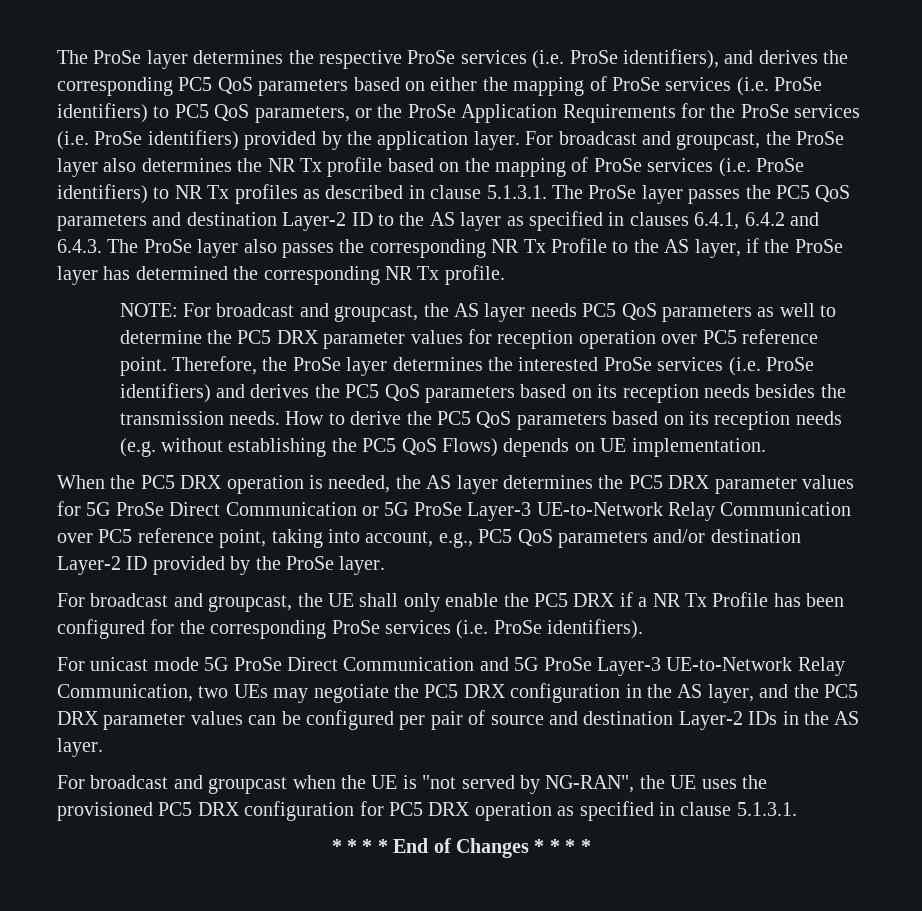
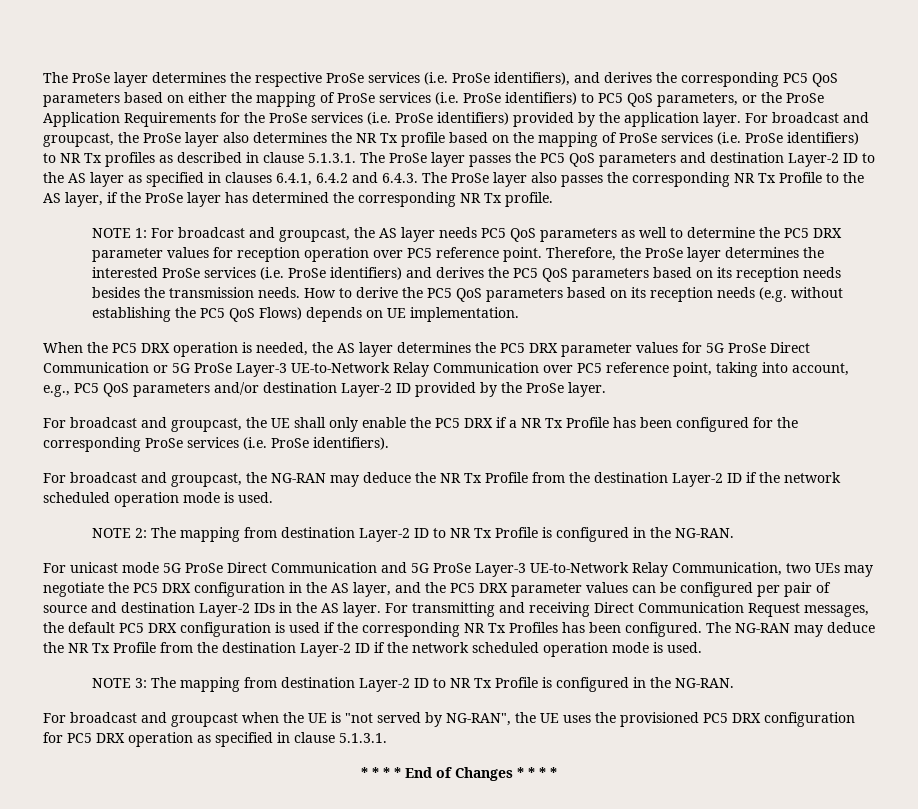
[119,303,178,317] NOTE: -> [92,228,148,238] NOTE 1:
(644, 629) none -> [43,472,841,487] [43,492,273,507] [92,527,735,542] // For broadcast and groupcast, the NG-RAN may deduce the NR Tx Profile from the destination Layer-2 ID if the network scheduled operation mode is used. // NOTE 2: The mapping from destination Layer-2 ID to NR Tx Profile is configured in the NG-RAN.
(103, 747) none -> [385,602,869,617] [43,622,875,637] [43,642,702,657] [92,677,735,692] For transmitting and receiving Direct Communication Request messages, the default PC5 DRX configuration is used if the corresponding NR Tx Profiles has been configured. The NG-RAN may deduce the NR Tx Profile from the destination Layer-2 ID if the network scheduled operation mode is used. // NOTE 3: The mapping from destination Layer-2 ID to NR Tx Profile is configured in the NG-RAN.

